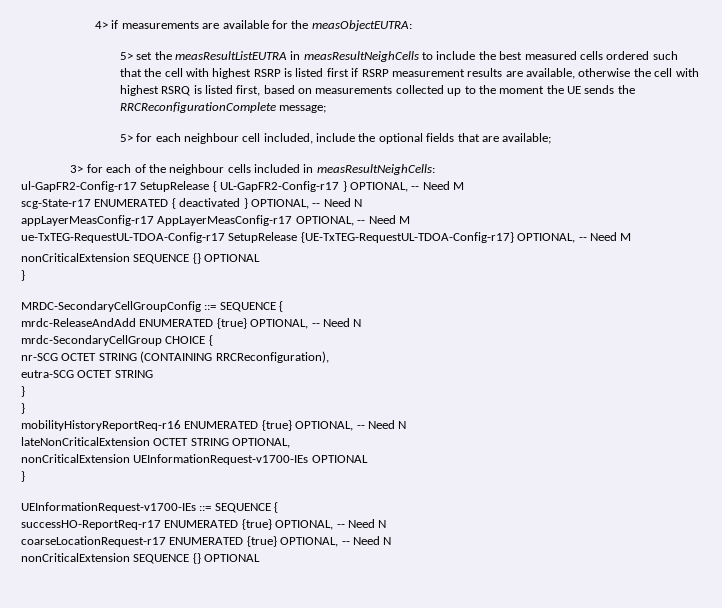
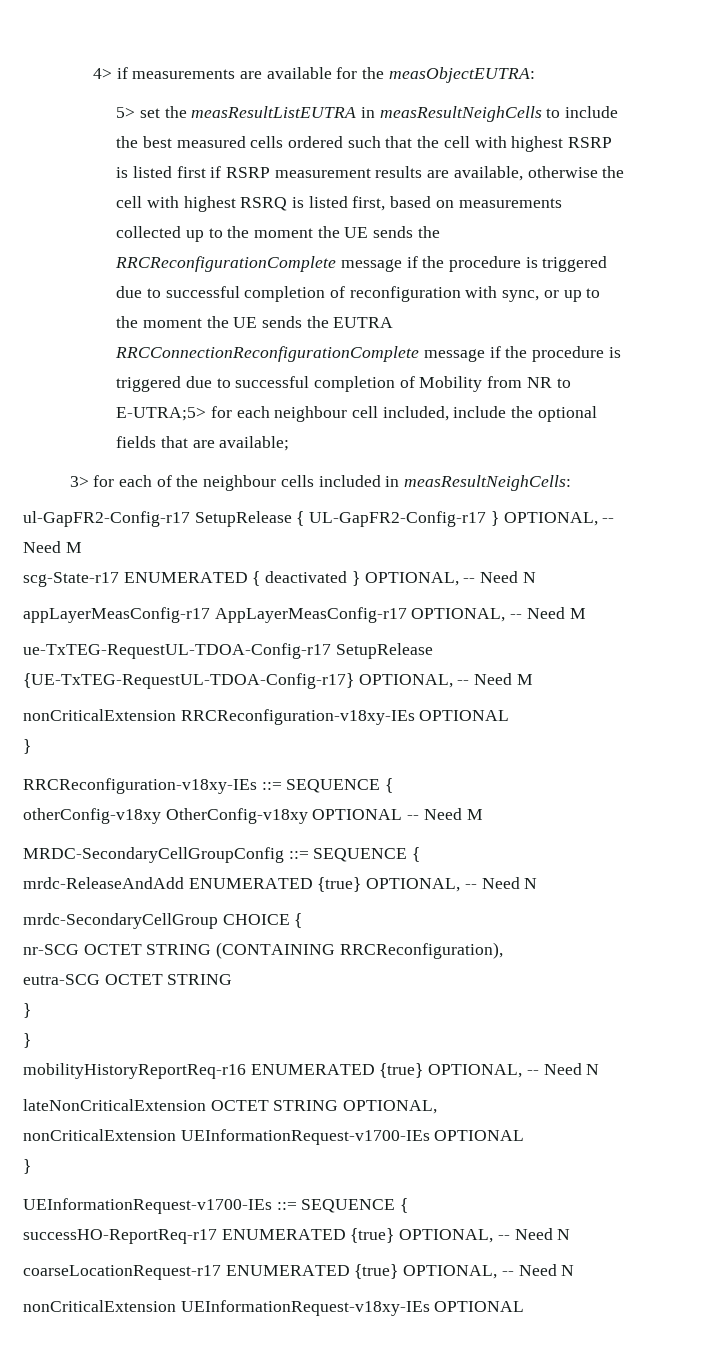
[279,105,327,113] [119,134,133,142] message; // 5> -> [340,256,608,272] [116,286,601,302] [116,316,394,328] [115,346,621,362] [116,376,571,392] [116,407,207,421] message if the procedure is triggered due to successful completion of reconfiguration with sync, or up to the moment the UE sends the EUTRA RRCConnectionReconfigurationComplete message if the procedure is triggered due to successful completion of Mobility from NR to E-UTRA;5>
[133,253,261,264] [21,270,25,281] SEQUENCE {} OPTIONAL // } -> [180,709,510,725] [23,739,31,754] [23,778,394,794] [23,808,483,824] RRCReconfiguration-v18xy-IEs OPTIONAL // } // RRCReconfiguration-v18xy-IEs ::= SEQUENCE { // otherConfig-v18xy OtherConfig-v18xy OPTIONAL -- Need M
[133,553,201,564] SEQUENCE {} -> [180,1300,430,1316] UEInformationRequest-v18xy-IEs

